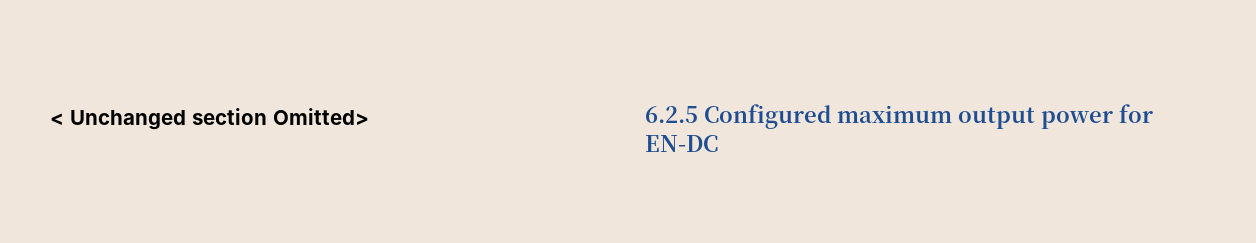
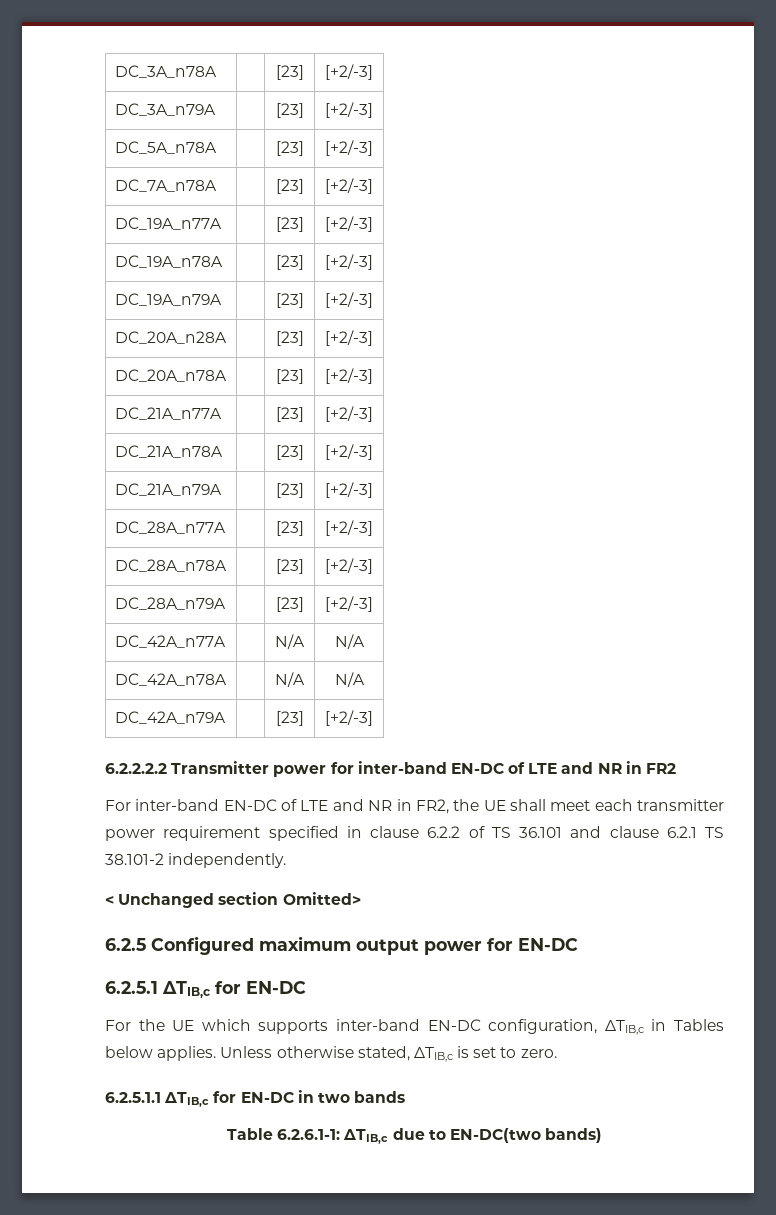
(50, 119) none -> [114,65,217,78] [275,65,304,80] [325,64,373,80] [114,103,216,116] [275,103,304,118] [325,102,373,118] [114,141,217,154] [275,141,304,156] [325,140,373,156] [114,179,217,192] [275,179,304,194] [325,178,373,194] [114,217,222,230] [275,217,304,232] [325,216,373,232] [114,255,223,268] [275,255,304,270] [325,254,373,270] [114,293,222,306] [275,293,304,308] [325,292,373,308] [114,331,227,344] [275,331,304,346] [325,330,373,346] [114,369,227,382] [275,369,304,384] [325,368,373,384] [114,407,222,420] [275,407,304,422] [325,406,373,422] [114,445,223,458] [275,445,304,460] [325,444,373,460] [114,483,222,496] [275,483,304,498] [325,482,373,498] [114,521,226,534] [275,521,304,536] [325,520,373,536] [114,559,227,572] [275,559,304,574] [325,558,373,574] [114,597,226,610] [275,597,304,612] [325,596,373,612] [114,635,226,648] [275,634,305,649] [334,634,365,649] [114,673,227,686] [275,672,305,687] [334,672,365,687] [114,711,226,724] [275,711,304,726] [325,710,373,726] [105,761,677,777] [105,799,724,814] [105,826,724,841] [105,853,287,868] DC_3A_n78A | | [23] | [+2/-3] // DC_3A_n79A | | [23] | [+2/-3] // DC_5A_n78A | | [23] | [+2/-3] // DC_7A_n78A | | [23] | [+2/-3] // DC_19A_n77A | | [23] | [+2/-3] // DC_19A_n78A | | [23] | [+2/-3] // DC_19A_n79A | | [23] | [+2/-3] // DC_20A_n28A | | [23] | [+2/-3] // DC_20A_n78A | | [23] | [+2/-3] // DC_21A_n77A | | [23] | [+2/-3] // DC_21A_n78A | | [23] | [+2/-3] // DC_21A_n79A | | [23] | [+2/-3] // DC_28A_n77A | | [23] | [+2/-3] // DC_28A_n78A | | [23] | [+2/-3] // DC_28A_n79A | | [23] | [+2/-3] // DC_42A_n77A | | N/A | N/A // DC_42A_n78A | | N/A | N/A // DC_42A_n79A | | [23] | [+2/-3] // 6.2.2.2.2 Transmitter power for inter-band EN-DC of LTE and NR in FR2 // For inter-band EN-DC of LTE and NR in FR2, the UE shall meet each transmitter power requirement specified in clause 6.2.2 of TS 36.101 and clause 6.2.1 TS 38.101-2 independently. //
(718, 143) none -> [105,981,306,998] [105,1019,725,1035] [105,1046,557,1062] [105,1090,406,1107] [226,1128,603,1144] // 6.2.5.1 ΔTIB,c for EN-DC // For the UE which supports inter-band EN-DC configuration, ΔTIB,c in Tables below applies. Unless otherwise stated, ΔTIB,c is set to zero. // 6.2.5.1.1 ΔTIB,c for EN-DC in two bands // Table 6.2.6.1-1: ΔTIB,c due to EN-DC(two bands)

